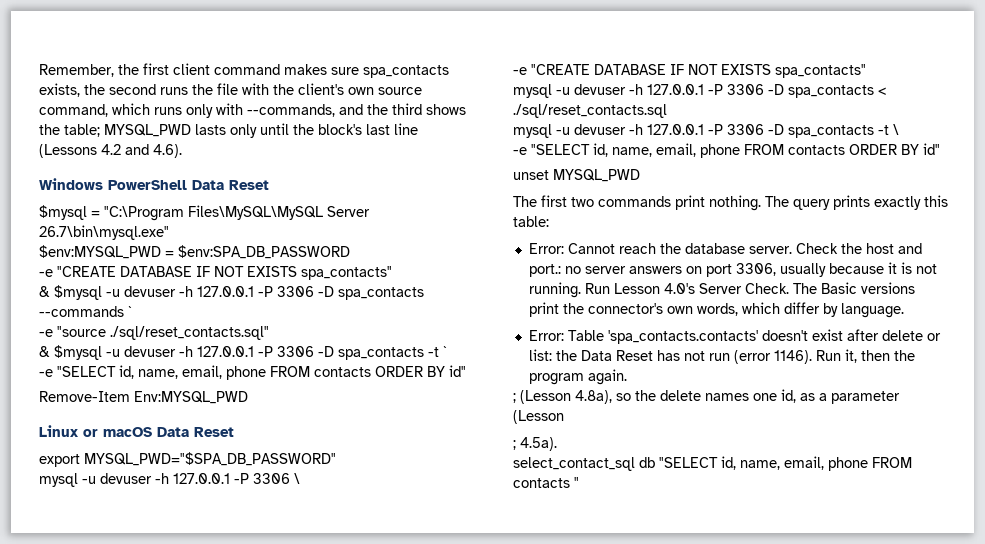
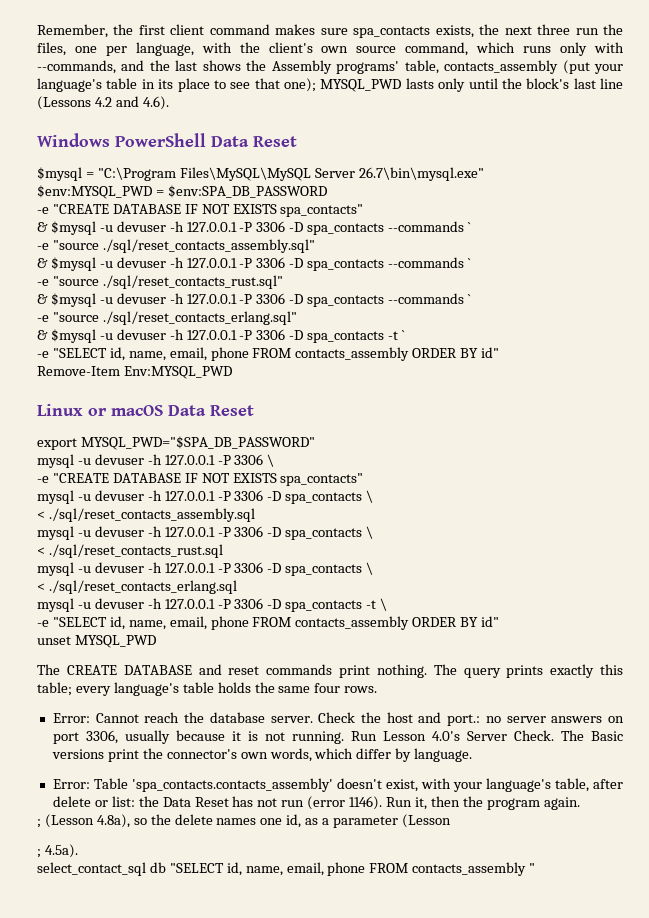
[109,83,238,95] second runs the file -> [504,24,623,35] [37,42,194,56] next three run the files, one per language,
[392,103,422,115] third -> [175,60,198,71] last
[64,124,100,137] table; -> [271,60,623,74] [37,78,316,92] Assembly programs' table, contacts_assembly (put your language's table in its place to see that one);
[110,326,269,340] ./sql/reset_contacts.sql" -> [102,239,315,253] [37,257,472,271] [37,275,283,289] [37,293,472,307] [37,311,297,325] ./sql/reset_contacts_assembly.sql" // & $mysql -u devuser -h 127.0.0.1 -P 3306 -D spa_contacts --commands ` // -e "source ./sql/reset_contacts_rust.sql" // & $mysql -u devuser -h 127.0.0.1 -P 3306 -D spa_contacts --commands ` // -e "source ./sql/reset_contacts_erlang.sql"
[314,367,371,377] contacts -> [295,347,410,361] contacts_assembly
[878,87,886,95] [513,104,667,118] < ./sql/reset_contacts.sql -> [366,490,374,503] [37,508,255,522] [37,526,374,540] [37,544,223,558] [37,562,374,576] [37,580,237,594] \ // < ./sql/reset_contacts_assembly.sql // mysql -u devuser -h 127.0.0.1 -P 3306 -D spa_contacts \ // < ./sql/reset_contacts_rust.sql // mysql -u devuser -h 127.0.0.1 -P 3306 -D spa_contacts \ // < ./sql/reset_contacts_erlang.sql
[788,145,845,155] contacts -> [295,616,410,630] contacts_assembly
[541,195,594,207] first two -> [66,664,260,675] CREATE DATABASE and reset
[513,216,549,227] table: -> [37,682,378,696] table; every language's table holds the same four rows.
[607,329,843,344] 'spa_contacts.contacts' doesn't exist -> [131,778,589,792] 'spa_contacts.contacts_assembly' doesn't exist, with your language's table,
[513,478,570,488] contacts -> [412,862,527,876] contacts_assembly

